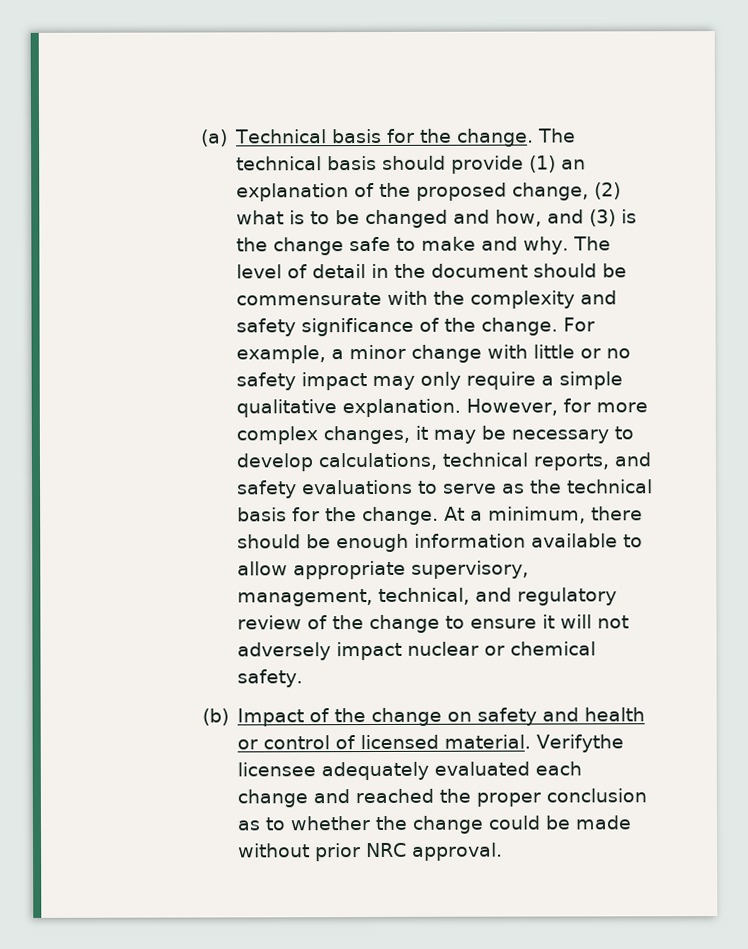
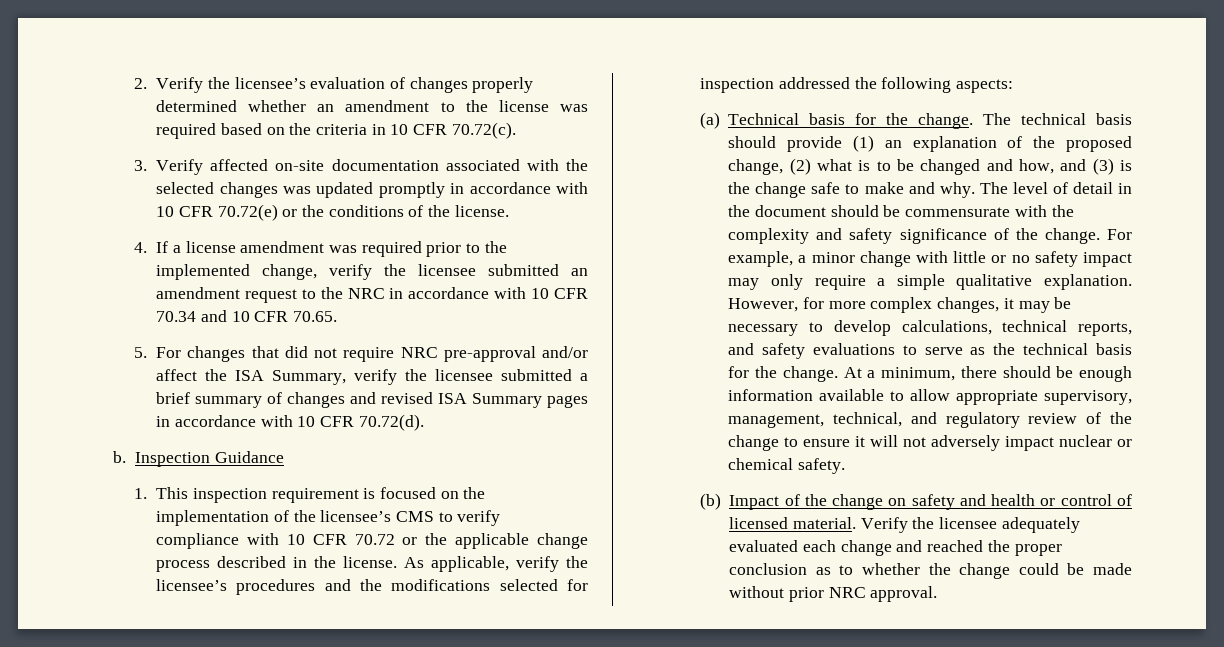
(200, 138) none -> [134,77,534,93] [156,100,588,112] [156,122,516,139] [134,159,588,175] [156,182,588,198] [156,204,509,221] [134,241,507,257] [156,264,588,280] [156,287,589,303] [156,310,337,322] [134,346,588,362] [156,369,588,385] [156,392,588,408] [156,414,424,431] [113,451,284,467] [134,487,486,503] [156,510,501,526] [156,533,588,549] [156,556,588,572] [156,579,588,595] [700,77,1013,93] 2. Verify the licensee’s evaluation of changes properly determined whether an amendment to the license was required based on the criteria in 10 CFR 70.72(c). // 3. Verify affected on-site documentation associated with the selected changes was updated promptly in accordance with 10 CFR 70.72(e) or the conditions of the license. // 4. If a license amendment was required prior to the implemented change, verify the licensee submitted an amendment request to the NRC in accordance with 10 CFR 70.34 and 10 CFR 70.65. // 5. For changes that did not require NRC pre-approval and/or affect the ISA Summary, verify the licensee submitted a brief summary of changes and revised ISA Summary pages in accordance with 10 CFR 70.72(d). // b. Inspection Guidance // 1. This inspection requirement is focused on the implementation of the licensee’s CMS to verify compliance with 10 CFR 70.72 or the applicable change process described in the license. As applicable, verify the licensee’s procedures and the modifications selected for inspection addressed the following aspects: //
[536,734,625,753] Verifythe -> [860,517,935,533] Verify the

